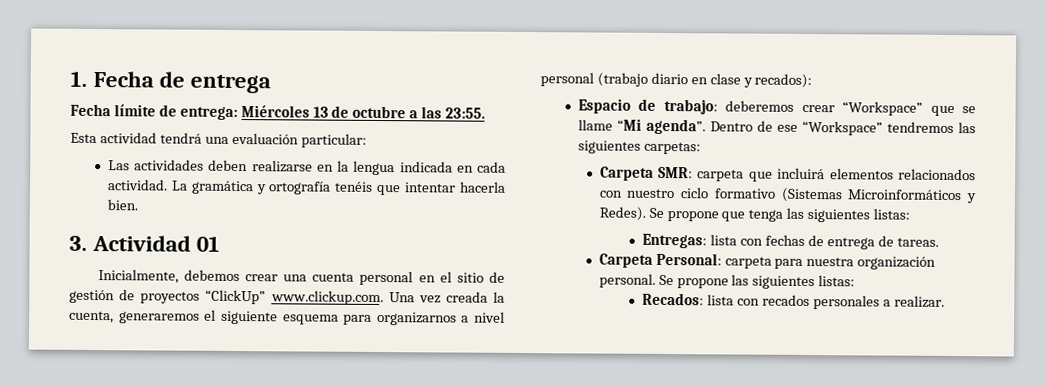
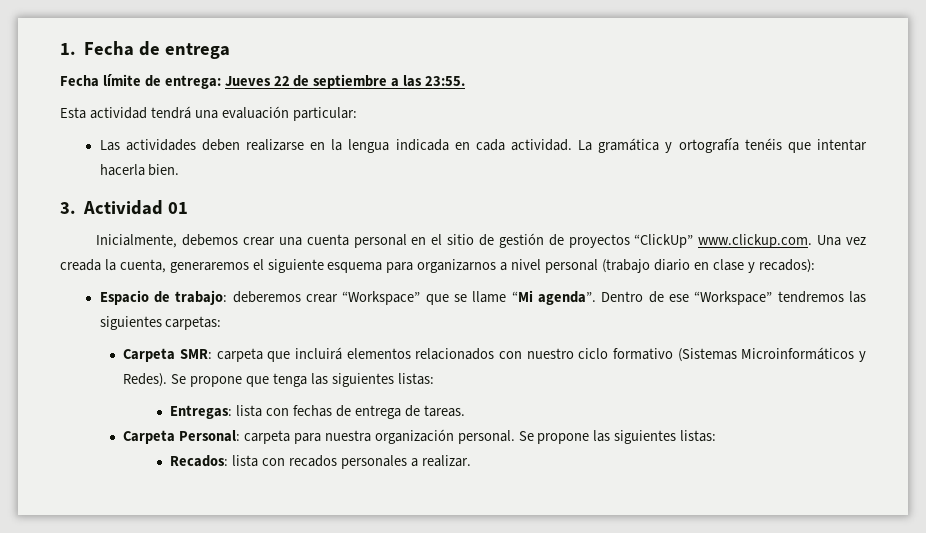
[240,105,407,119] Miércoles 13 de octubre -> [224,74,388,89] Jueves 22 de septiembre

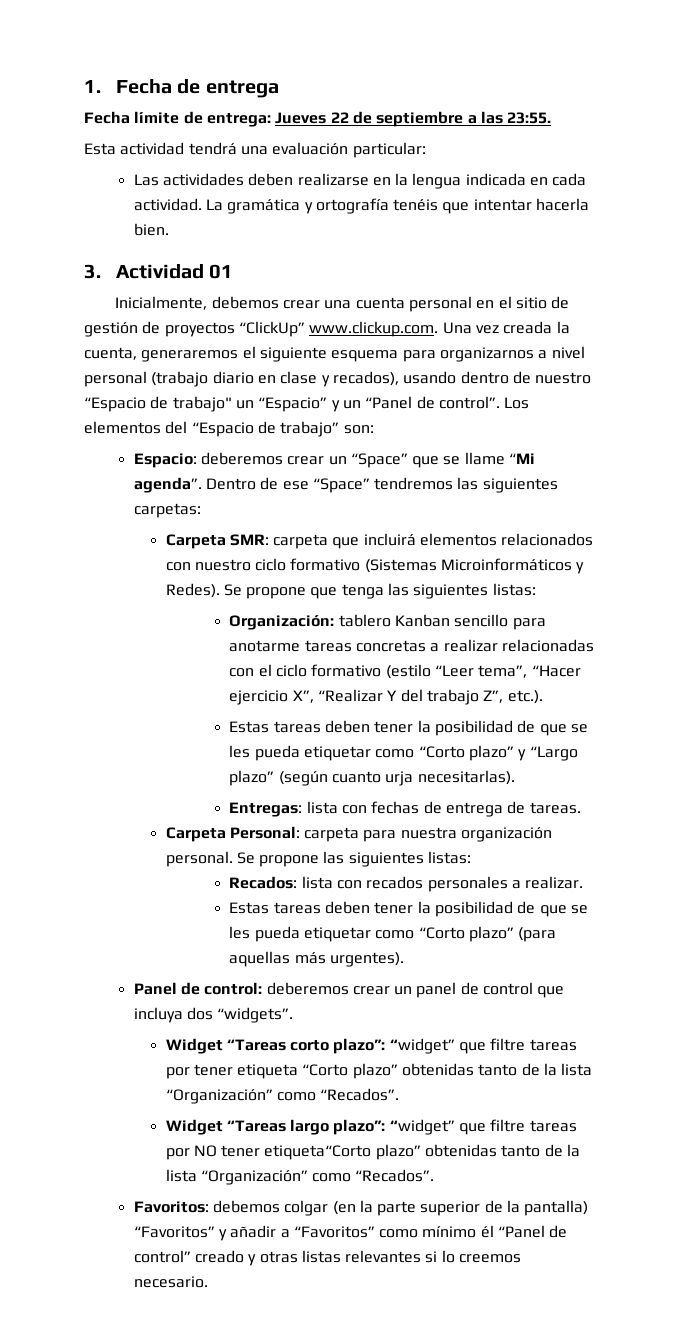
[758,259,815,273] [99,290,421,305] recados): // Espacio de trabajo: deberemos crear “Workspace” -> [332,371,592,386] [84,396,530,412] [84,421,374,437] [133,452,408,468] recados), usando dentro de nuestro “Espacio de trabajo" un “Espacio” y un “Panel de control”. Los elementos del “Espacio de trabajo” son: // Espacio: deberemos crear un “Space”
[694,291,773,305] “Workspace” -> [312,478,370,493] “Space”
(434, 379) none -> [229,614,546,630] [229,639,595,652] [229,664,581,679] [229,689,543,705] [229,720,588,736] [229,745,578,761] [229,770,515,786] // Organización: tablero Kanban sencillo para anotarme tareas concretas a realizar relacionadas con el ciclo formativo (estilo “Leer tema”, “Hacer ejercicio X”, “Realizar Y del trabajo Z”, etc.). // Estas tareas deben tener la posibilidad de que se les pueda etiquetar como “Corto plazo” y “Largo plazo” (según cuanto urja necesitarlas).
(471, 461) none -> [229,901,588,917] [229,926,557,942] [229,951,405,967] [133,982,565,998] [133,1007,294,1023] [165,1038,577,1054] [165,1063,593,1079] [165,1088,400,1104] [165,1119,577,1135] [165,1144,581,1160] [165,1169,435,1185] [133,1200,589,1216] [133,1225,568,1241] [133,1250,522,1266] [133,1276,208,1288] // Estas tareas deben tener la posibilidad de que se les pueda etiquetar como “Corto plazo” (para aquellas más urgentes). // Panel de control: deberemos crear un panel de control que incluya dos “widgets”. // Widget “Tareas corto plazo”: “widget” que filtre tareas por tener etiqueta “Corto plazo” obtenidas tanto de la lista “Organización” como “Recados”. // Widget “Tareas largo plazo”: “widget” que filtre tareas por NO tener etiqueta“Corto plazo” obtenidas tanto de la lista “Organización” como “Recados”. // Favoritos: debemos colgar (en la parte superior de la pantalla) “Favoritos” y añadir a “Favoritos” como mínimo él “Panel de control” creado y otras listas relevantes si lo creemos necesario.

